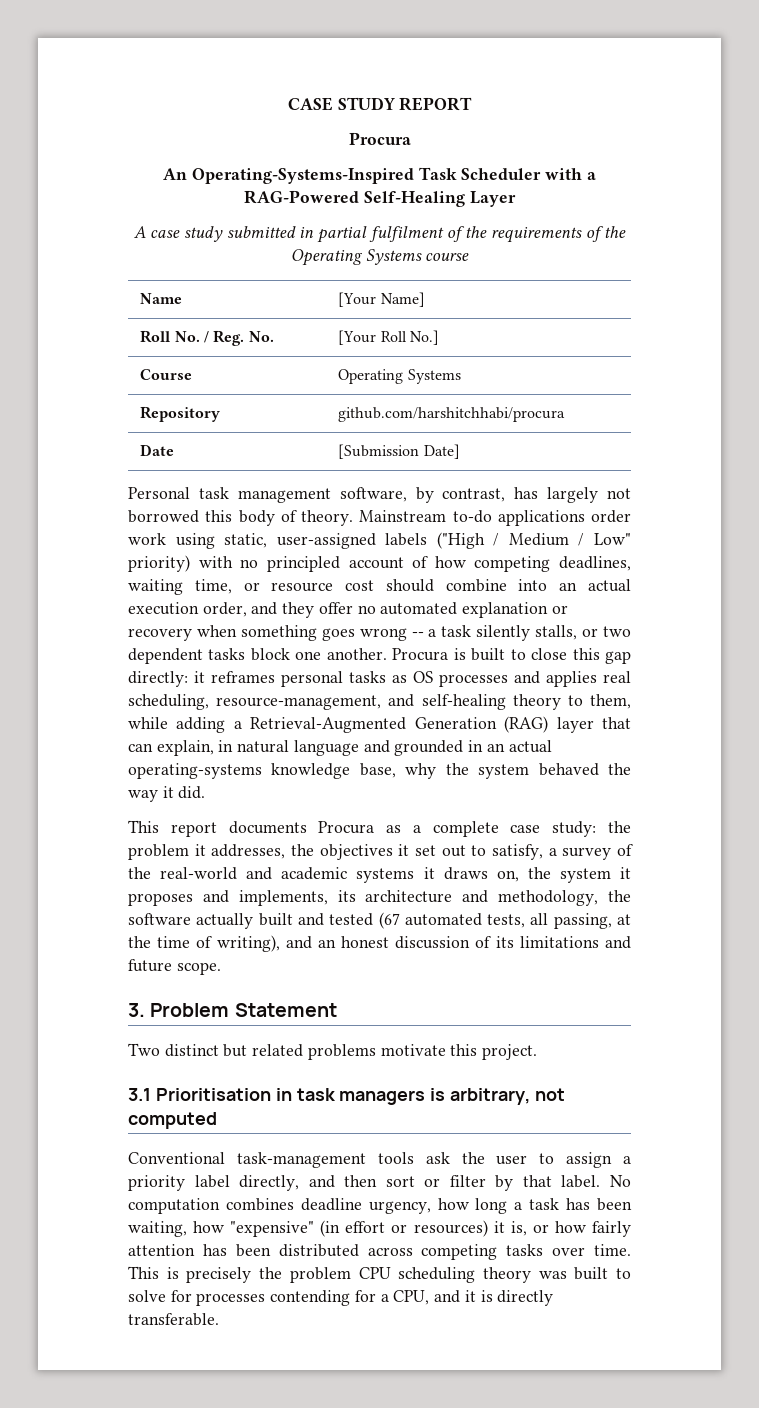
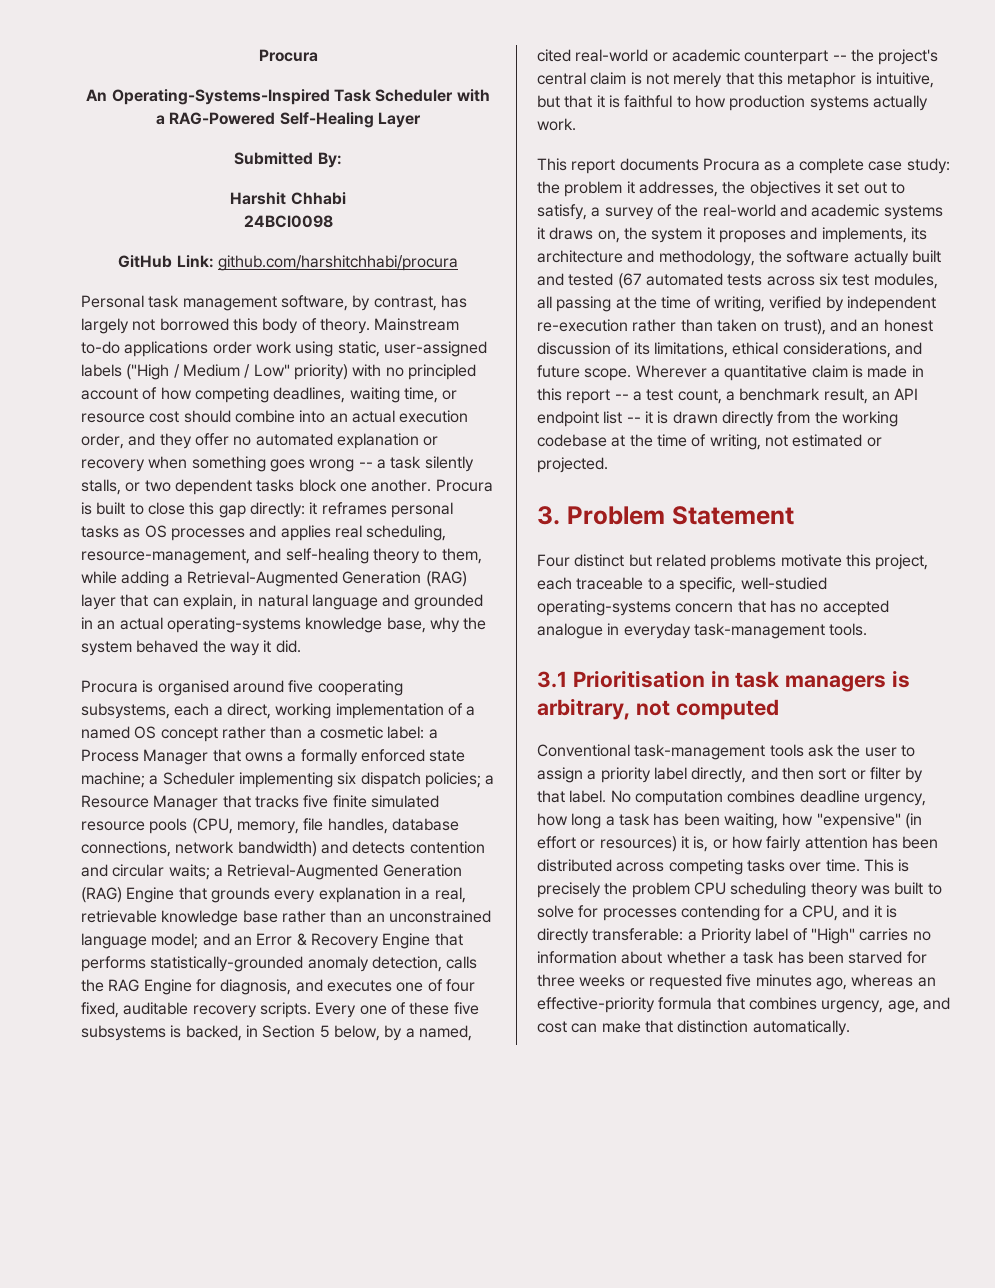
[287,97,473,111] CASE STUDY REPORT // -> (258, 55) none
[133,226,627,243] [290,249,470,266] [140,293,183,304] [338,292,425,307] [140,330,274,346] [338,330,440,345] [140,369,193,380] [338,369,461,384] [140,406,221,422] [338,407,566,422] [140,444,175,456] [338,444,460,459] A case study submitted in partial fulfilment of the requirements of the Operating Systems course // Name | [Your Name] // Roll No. / Reg. No. | [Your Roll No.] // Course | Operating Systems // Repository | github.com/harshitchhabi/procura // Date | [Submission Date] -> [234,152,342,168] [230,192,346,205] [243,215,333,228] [118,255,458,271] Submitted By: // Harshit Chhabi // 24BCI0098 // GitHub Link: github.com/harshitchhabi/procura
(206, 792) none -> [81,680,403,696] [81,703,476,719] [81,726,438,742] [81,749,466,765] [81,772,495,788] [81,795,439,811] [81,818,459,834] [81,841,485,857] [81,864,462,880] [81,887,466,903] [81,910,491,926] [81,933,463,949] [81,956,478,972] [81,979,475,995] [81,1002,479,1018] [81,1025,472,1041] [537,49,939,65] [537,72,934,88] [537,95,928,111] [537,118,576,131] // Procura is organised around five cooperating subsystems, each a direct, working implementation of a named OS concept rather than a cosmetic label: a Process Manager that owns a formally enforced state machine; a Scheduler implementing six dispatch policies; a Resource Manager that tracks five finite simulated resource pools (CPU, memory, file handles, database connections, network bandwidth) and detects contention and circular waits; a Retrieval-Augmented Generation (RAG) Engine that grounds every explanation in a real, retrievable knowledge base rather than an unconstrained language model; and an Error & Recovery Engine that performs statistically-grounded anomaly detection, calls the RAG Engine for diagnosis, and executes one of four fixed, auditable recovery scripts. Every one of these five subsystems is backed, in Section 5 below, by a named, cited real-world or academic counterpart -- the project's central claim is not merely that this metaphor is intuitive, but that it is faithful to how production systems actually work.
[487,913,631,929] [128,935,280,952] tests, all passing, at the time of writing), -> [727,273,938,289] [537,296,936,312] [537,319,826,335] tests across six test modules, all passing at the time of writing, verified by independent re-execution rather than taken on trust),
[519,936,599,948] limitations -> [653,342,891,358] limitations, ethical considerations,
(221, 968) none -> [635,365,924,381] [537,388,919,404] [537,411,898,427] [537,434,882,450] [537,457,608,473] Wherever a quantitative claim is made in this report -- a test count, a benchmark result, an API endpoint list -- it is drawn directly from the working codebase at the time of writing, not estimated or projected.
[128,1043,160,1056] Two -> [537,554,570,567] Four
[482,1044,538,1060] project. -> [875,554,929,570] [537,577,827,593] [537,600,889,616] [537,623,868,639] project, each traceable to a specific, well-studied operating-systems concern that has no accepted analogue in everyday task-management tools.
[128,1313,219,1326] transferable. -> [592,928,931,944] [537,951,927,964] [537,974,936,990] [537,997,950,1013] [537,1020,850,1036] transferable: a Priority label of "High" carries no information about whether a task has been starved for three weeks or requested five minutes ago, whereas an effective-priority formula that combines urgency, age, and cost can make that distinction automatically.

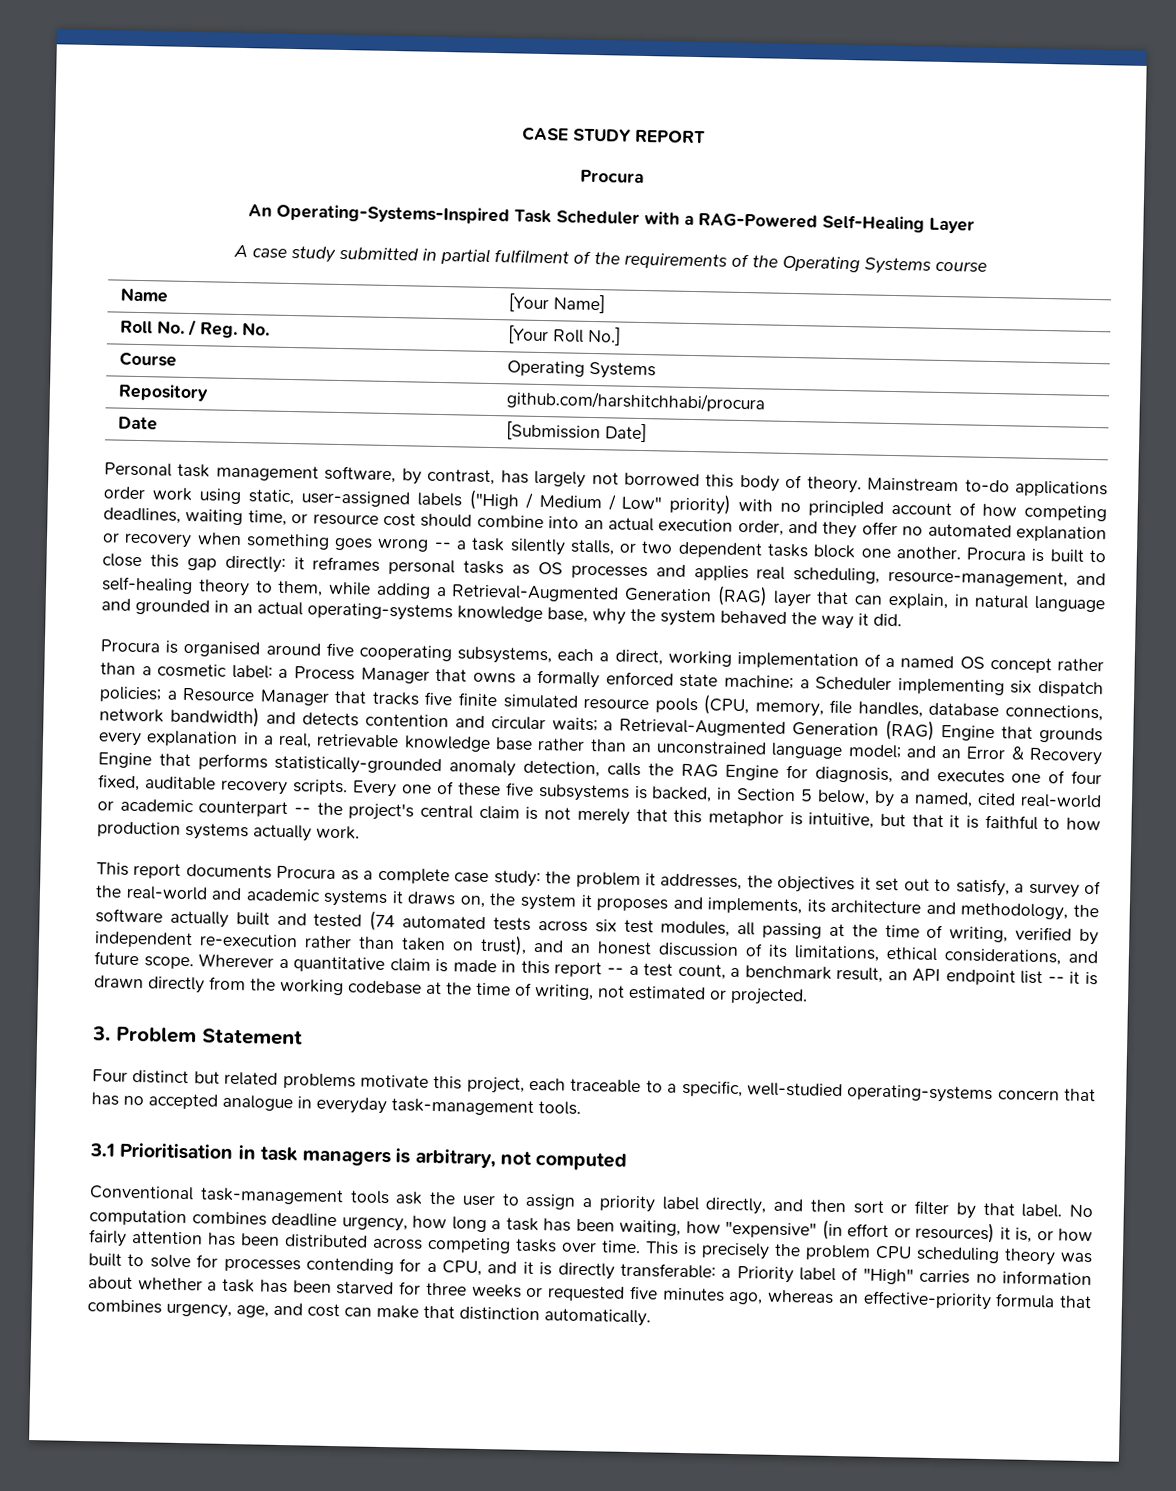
(258, 55) none -> [521,126,706,144] CASE STUDY REPORT //
[234,152,342,168] [230,192,346,205] [243,215,333,228] [118,255,458,271] Submitted By: // Harshit Chhabi // 24BCI0098 // GitHub Link: github.com/harshitchhabi/procura -> [232,244,987,275] [120,287,170,303] [508,293,606,314] [120,319,271,338] [507,325,622,346] [119,351,178,367] [507,360,657,380] [118,383,210,402] [506,390,766,413] [118,416,159,431] [506,421,648,443] A case study submitted in partial fulfilment of the requirements of the Operating Systems course // Name | [Your Name] // Roll No. / Reg. No. | [Your Roll No.] // Course | Operating Systems // Repository | github.com/harshitchhabi/procura // Date | [Submission Date]
[617,273,642,289] (67 -> [369,910,396,932] (74

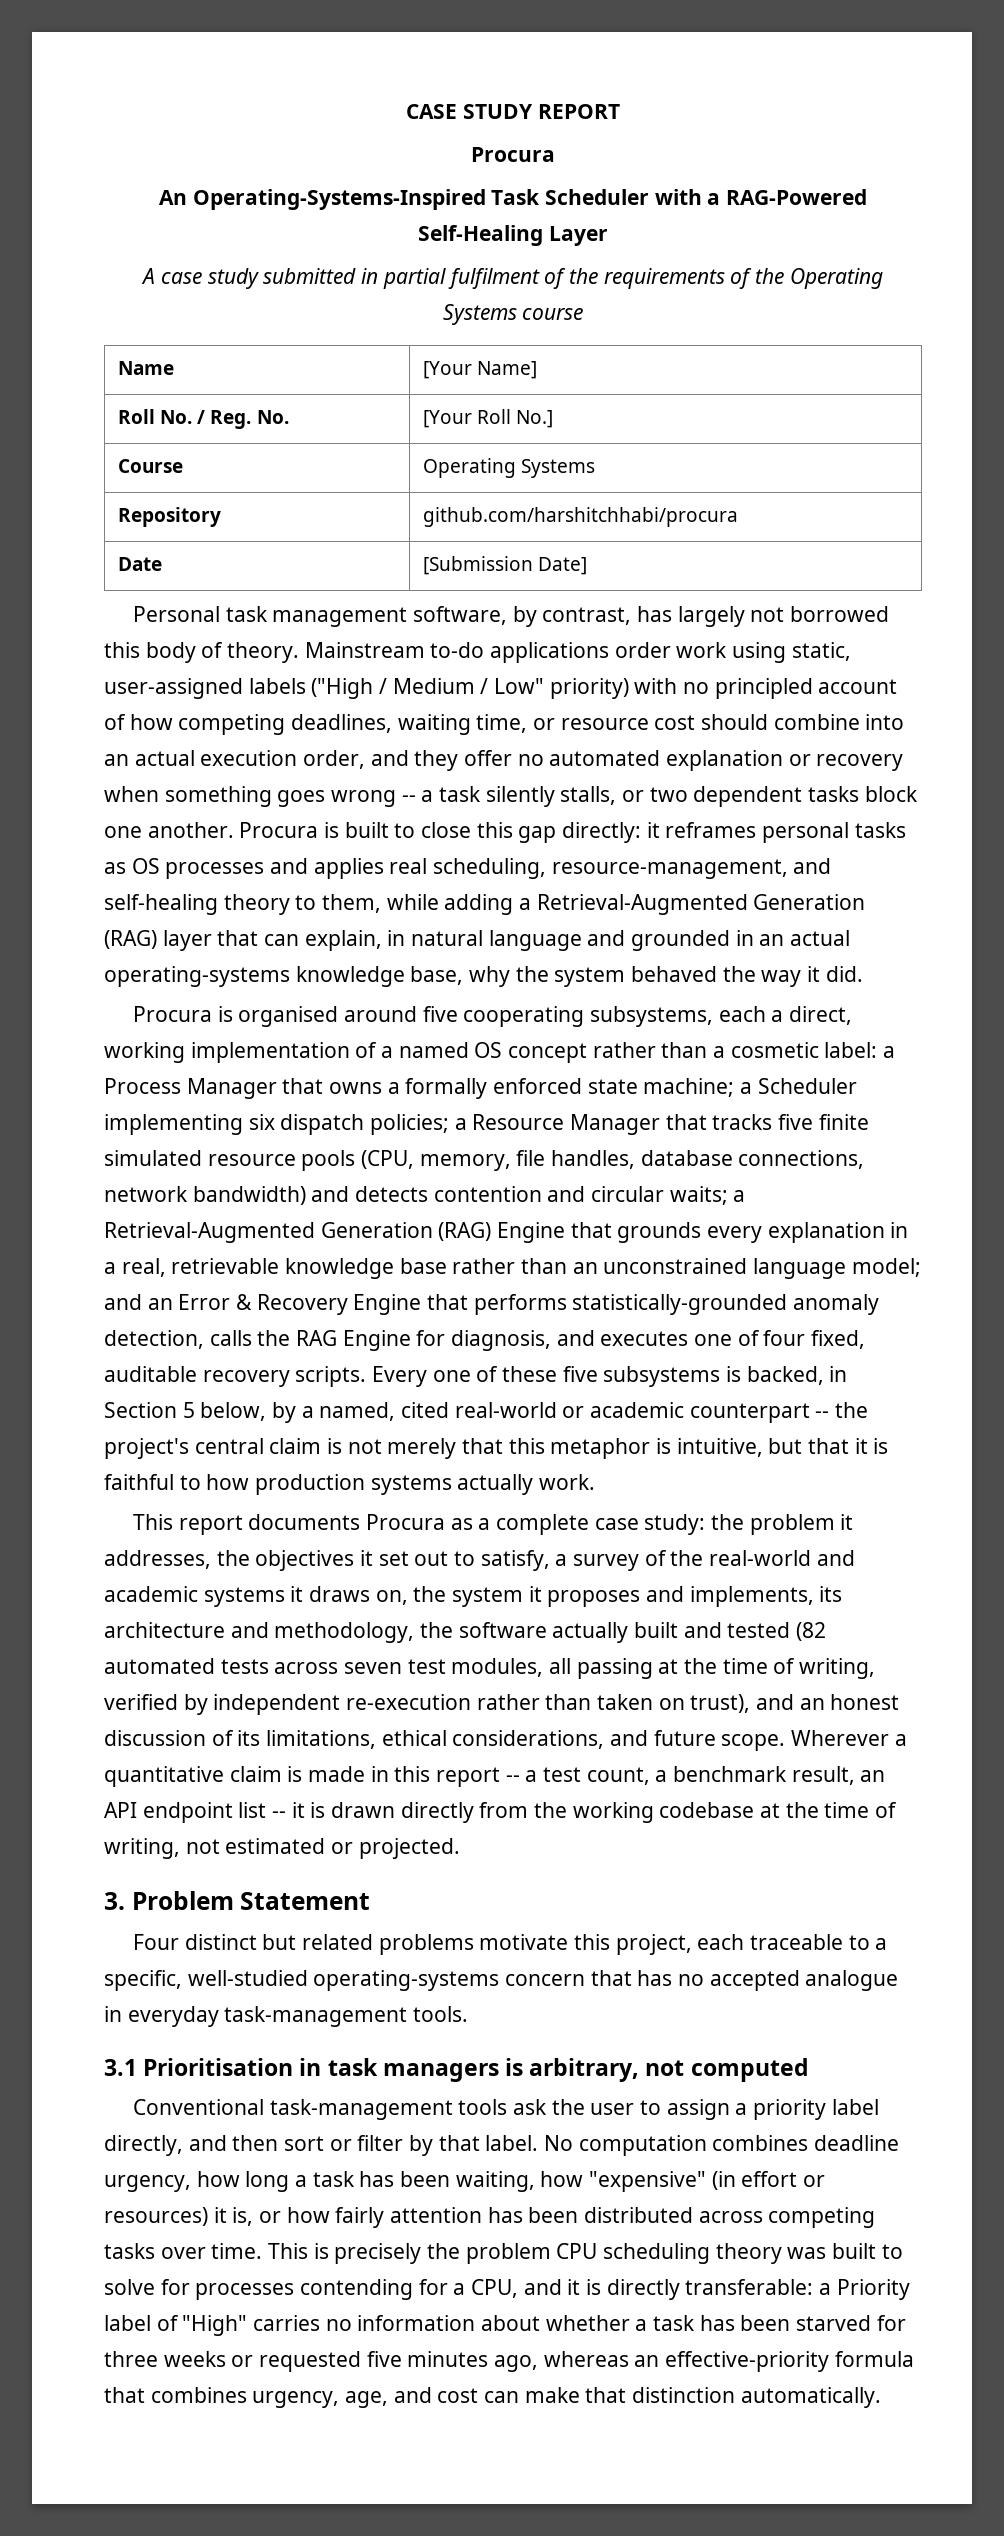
[369,910,396,932] (74 -> [796,1622,827,1641] (82
[594,919,617,933] six -> [344,1662,403,1674] seven

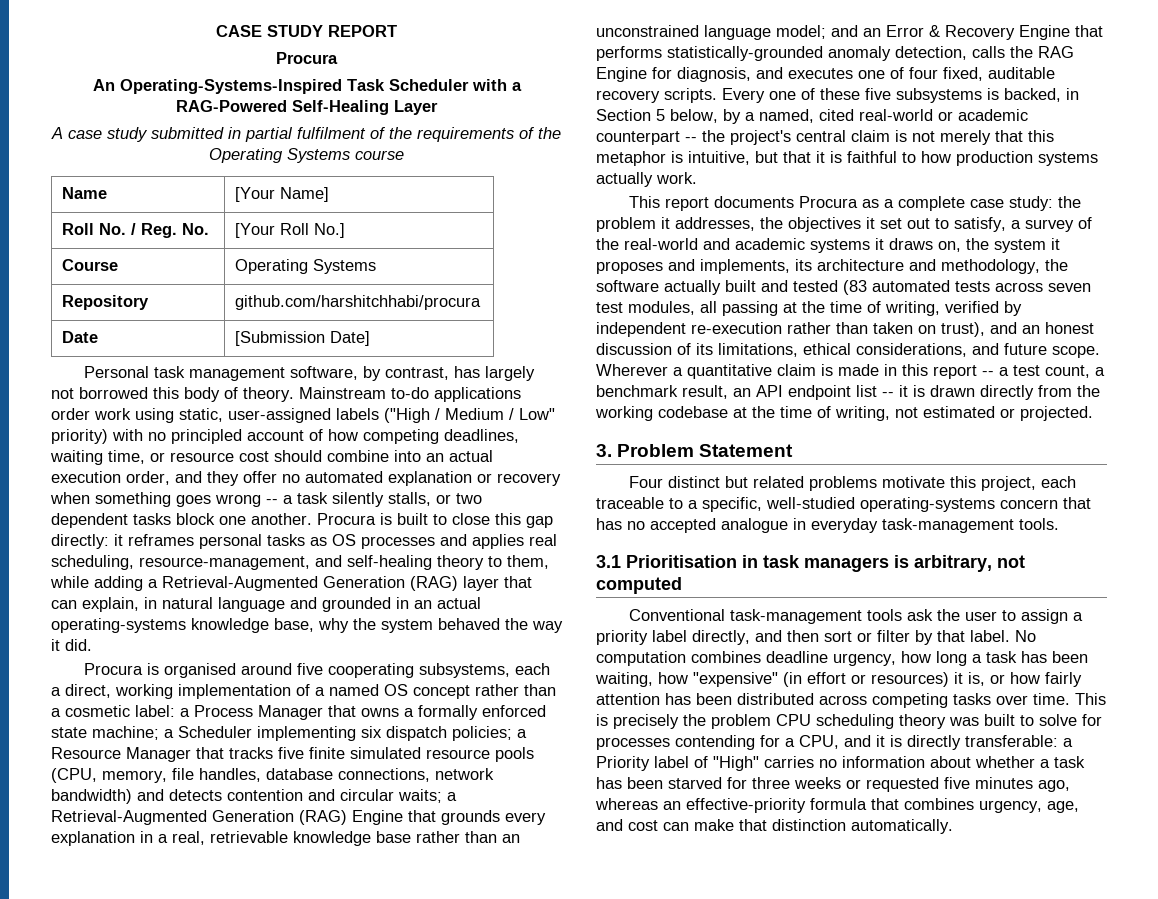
[796,1622,827,1641] (82 -> [843,280,867,295] (83

